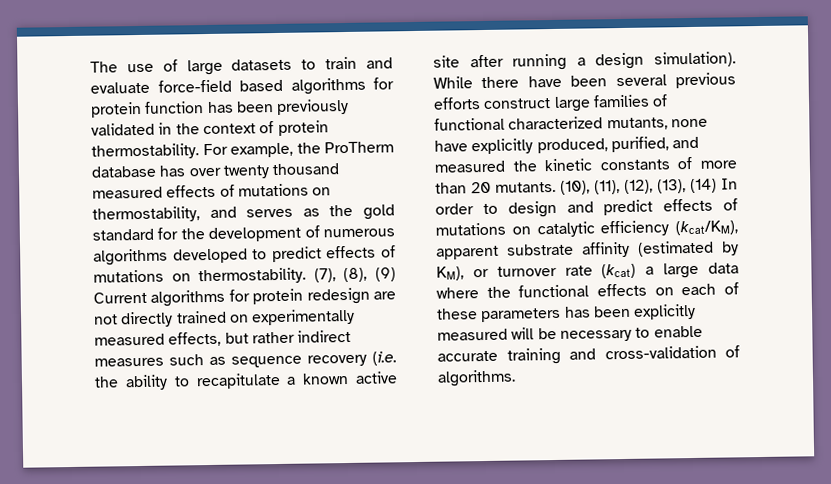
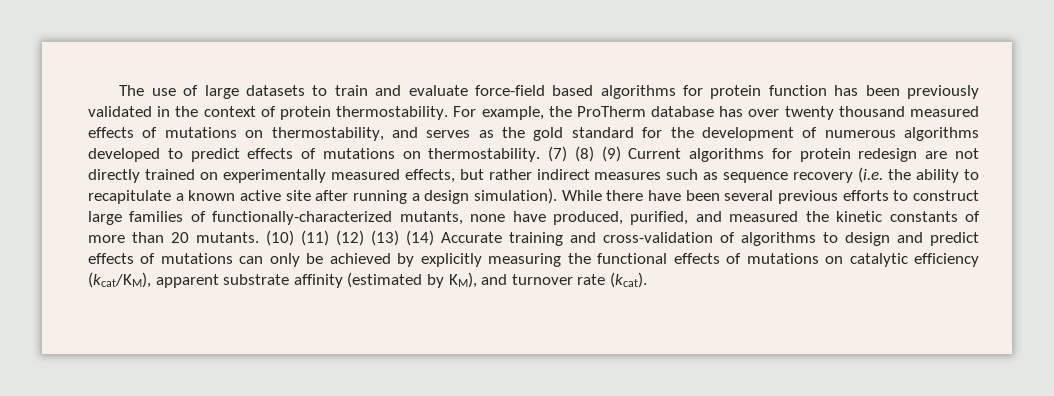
[313,267,368,283] (7), (8), -> [548,146,594,162] (7) (8)
(481, 103) none -> [893,190,909,201] to
[434,116,604,131] functional characterized -> [212,211,393,225] functionally-characterized
[471,138,534,155] explicitly -> (546, 216) none
[560,178,738,195] [435,203,474,215] (10), (11), (12), (13), (14) In order -> [266,230,816,246] (10) (11) (12) (13) (14) Accurate training and cross-validation of algorithms
(506, 229) none -> [239,253,819,267] can only be achieved by explicitly measuring the functional effects of mutations
[472,268,489,278] or -> [481,274,508,285] and
[601,262,739,279] [436,282,739,299] [436,303,697,323] [437,325,703,342] [437,345,740,365] [437,369,516,387] (kcat) a large data where the functional effects on each of these parameters has been explicitly measured will be necessary to enable accurate training and cross-validation of algorithms. -> [609,272,647,288] (kcat).

